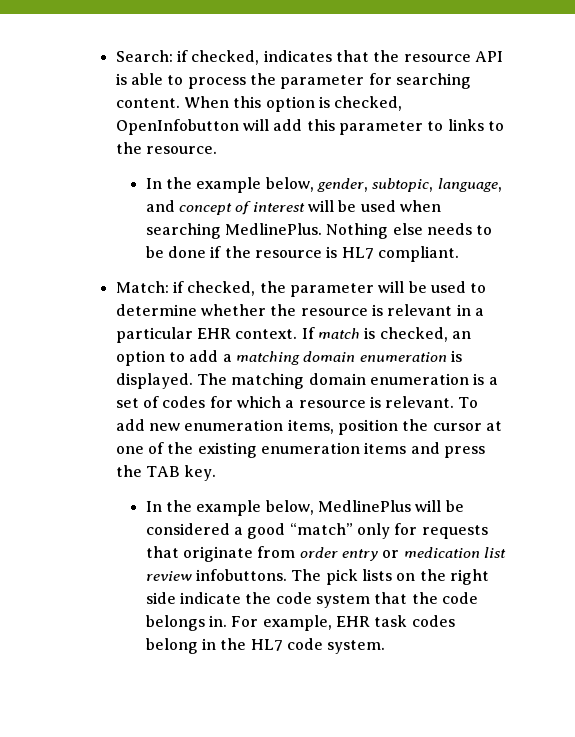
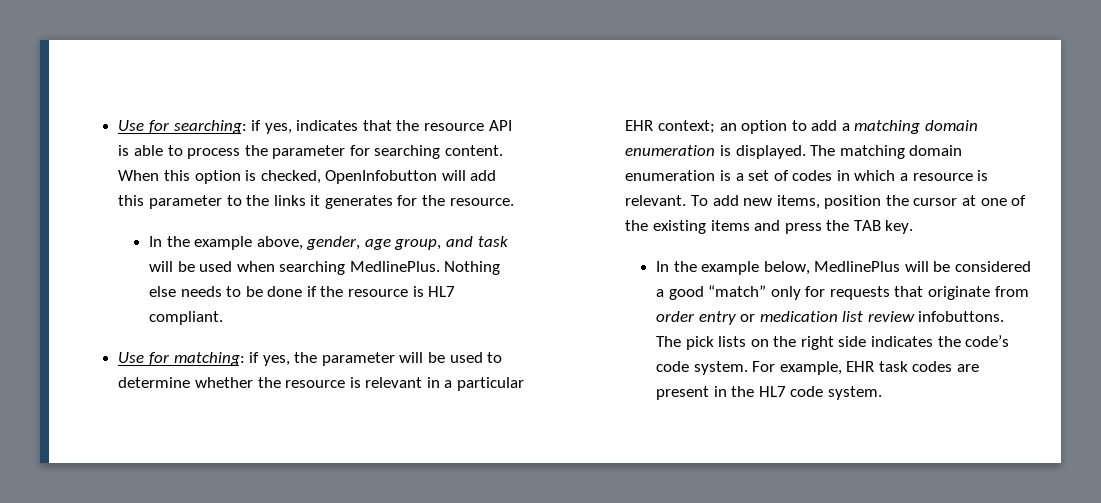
[115,50,260,65] Search: if checked, -> [118,120,292,134] Use for searching: if yes,
[447,119,504,131] links to -> [246,195,418,209] the links it generates for
[265,177,502,192] [145,200,305,215] below, gender, subtopic, language, and concept of interest -> [256,236,508,250] above, gender, age group, and task
[115,281,256,296] Match: if checked, -> [118,352,290,366] Use for matching: if yes,
[235,327,448,342] context. If match is checked, -> [657,120,715,134] context;
[209,396,233,408] for -> [836,170,850,181] in
[184,419,284,431] enumeration -> (773, 202) none
[260,442,360,454] enumeration -> (706, 227) none
[179,592,478,608] [145,615,227,631] indicate the code system that the code belongs in. -> [871,335,1010,347] [655,361,748,375] indicates the code’s code system.
[145,638,198,654] belong -> [957,364,980,372] [655,386,709,400] are present

